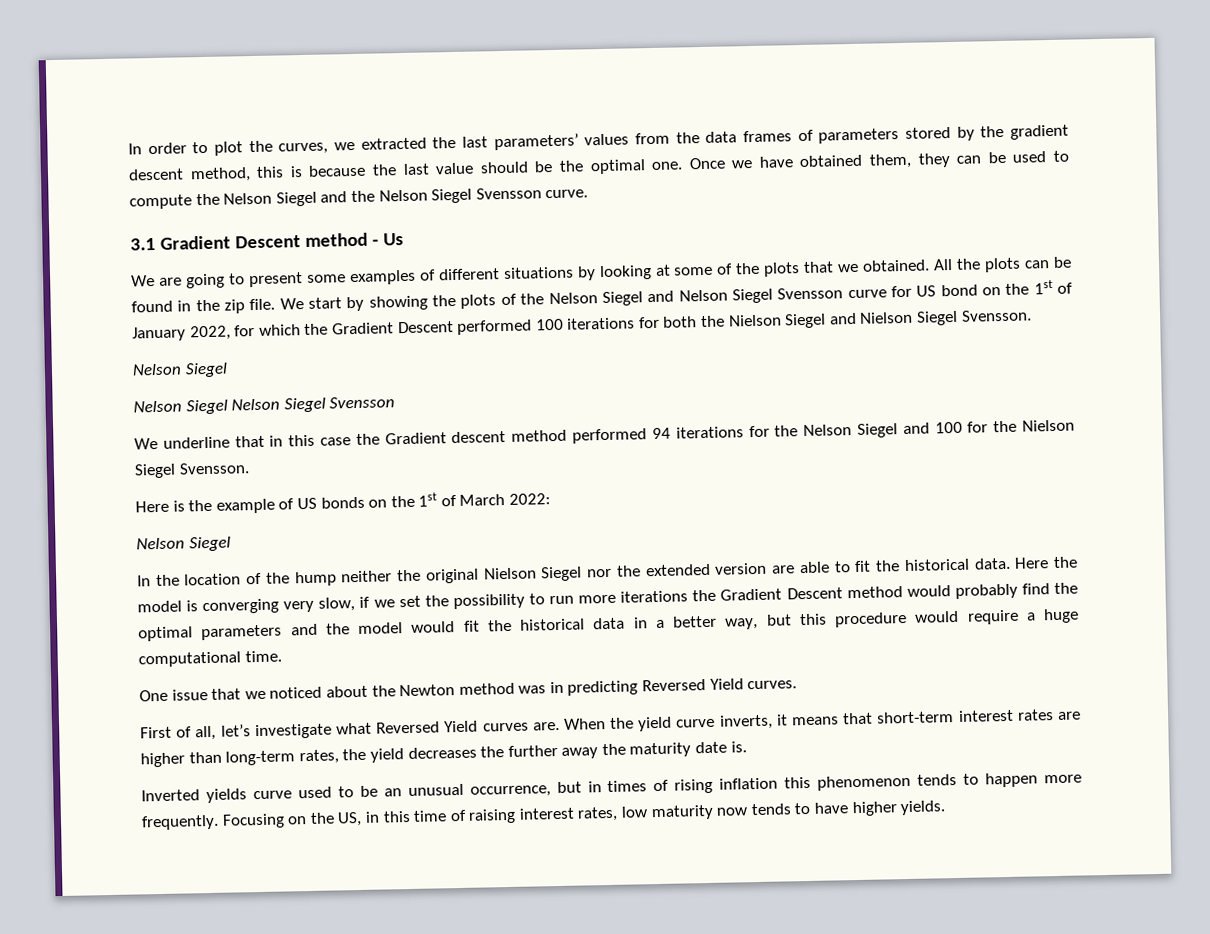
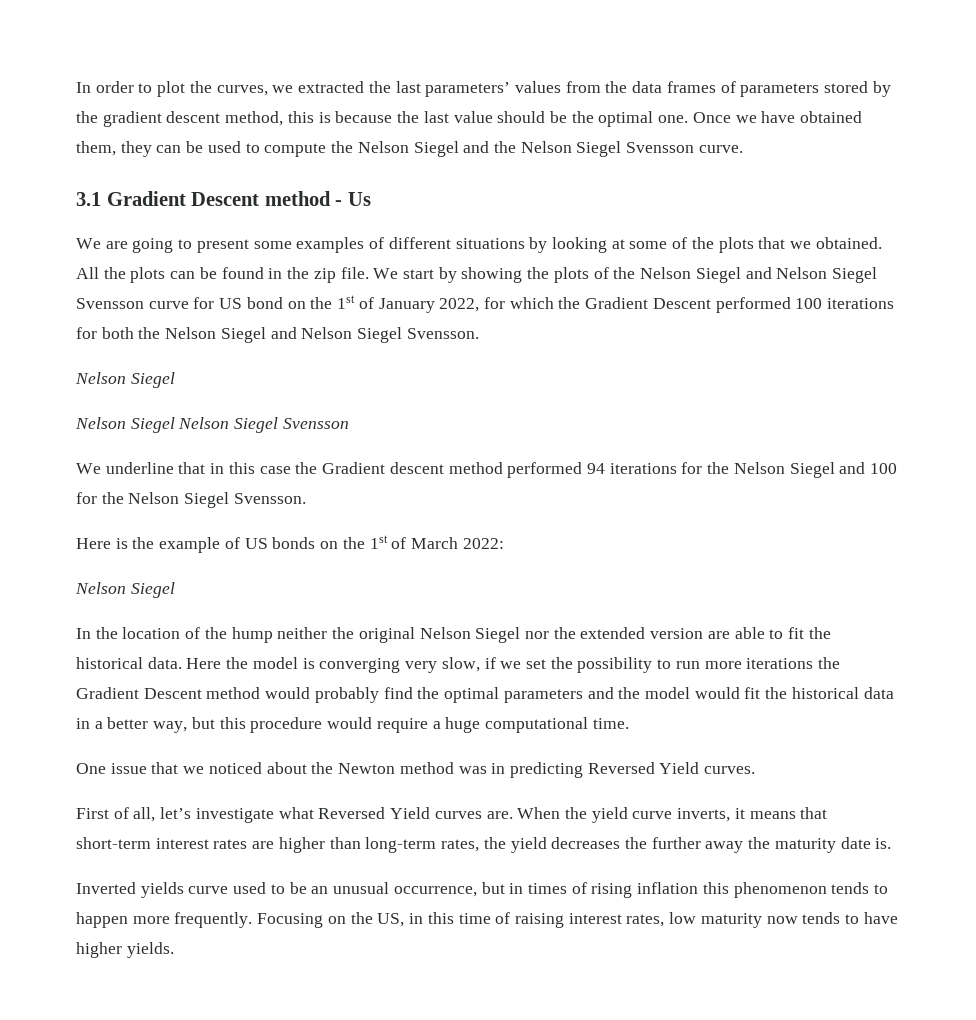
[727,311,914,329] Nielson Siegel and Nielson -> [165,327,353,343] Nelson Siegel and Nelson
[1022,419,1076,432] Nielson -> [128,492,180,504] Nelson
[483,567,537,580] Nielson -> [419,627,471,639] Nelson

